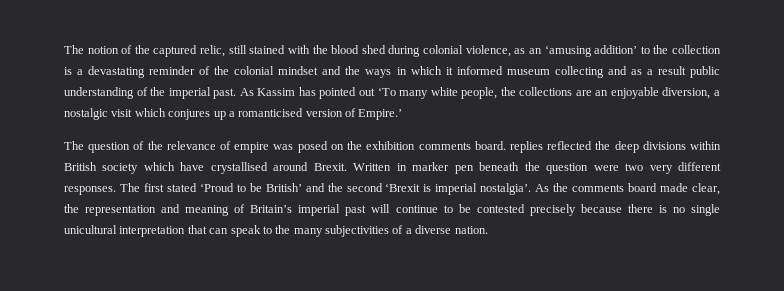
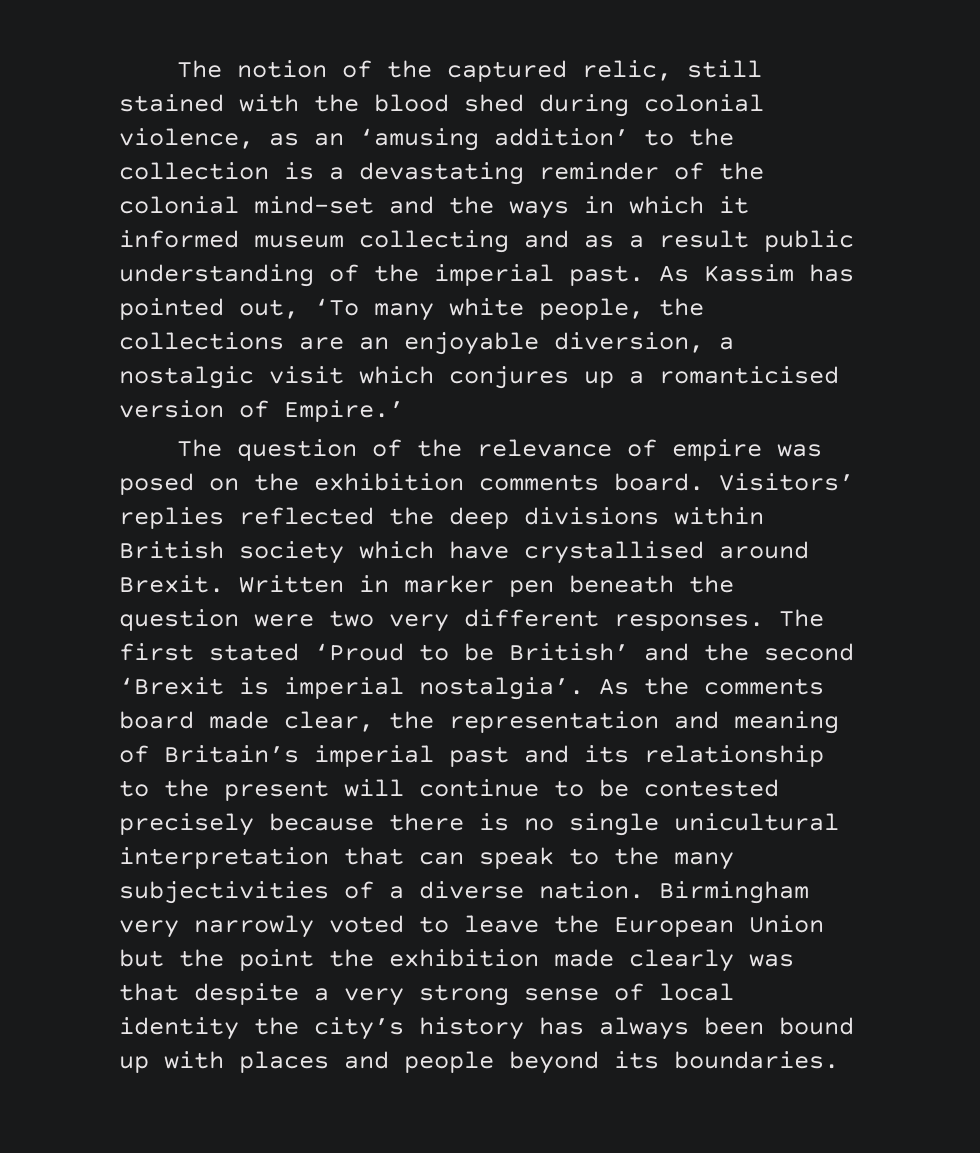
[278,66,319,75] mindset -> [254,196,374,214] mind-set
[358,88,375,96] out -> [239,299,299,319] out,
(506, 145) none -> [719,473,854,491] Visitors’
(367, 210) none -> [524,745,824,767] [119,779,329,801] and its relationship to the present
(488, 230) none -> [659,881,809,904] [119,915,824,938] [119,949,794,972] [119,983,734,1006] [119,1017,854,1040] [119,1051,839,1074] Birmingham very narrowly voted to leave the European Union but the point the exhibition made clearly was that despite a very strong sense of local identity the city’s history has always been bound up with places and people beyond its boundaries.

